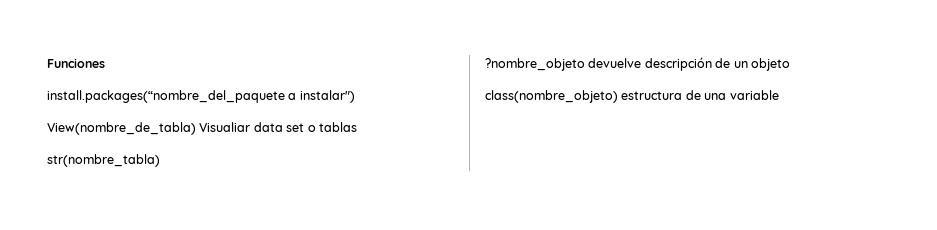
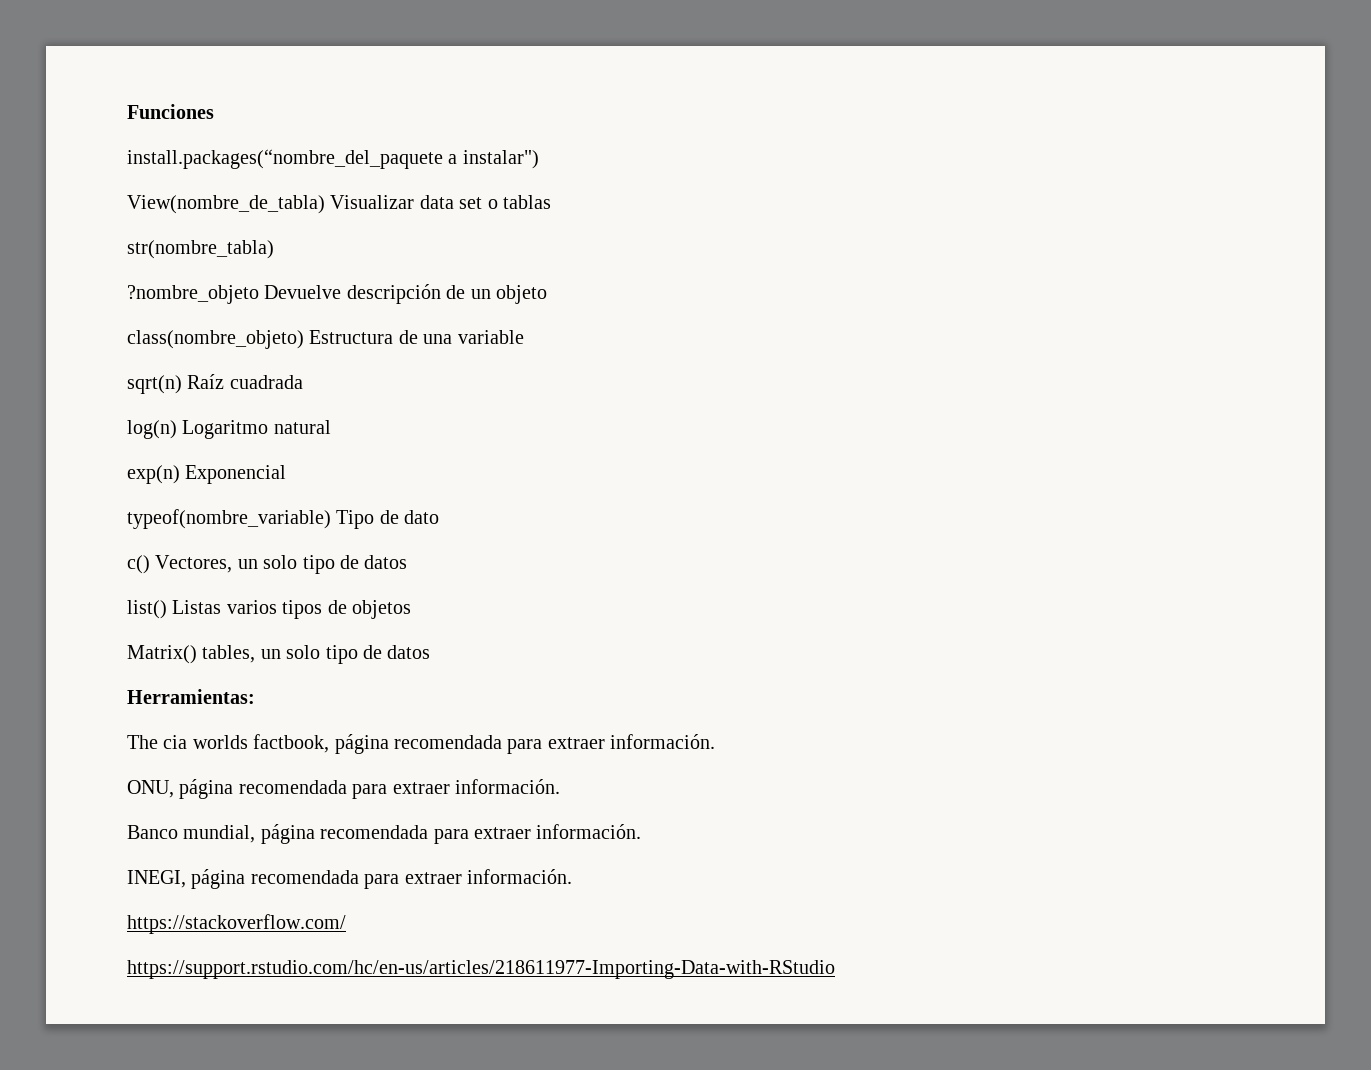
[199,122,251,132] Visualiar -> [330,195,415,209] Visualizar
[588,58,642,68] devuelve -> [264,285,342,299] Devuelve
[621,91,683,100] estructura -> [309,330,394,344] Estructura
(779, 95) none -> [127,374,303,394] [127,420,331,439] [127,465,287,484] [127,509,440,529] [127,555,408,574] [127,600,411,619] [127,645,431,664] [127,689,255,704] [127,734,716,754] [127,779,560,799] [127,824,642,844] [127,869,572,889] [127,914,346,934] [127,960,835,979] // sqrt(n) Raíz cuadrada // log(n) Logaritmo natural // exp(n) Exponencial // typeof(nombre_variable) Tipo de dato // c() Vectores, un solo tipo de datos // list() Listas varios tipos de objetos // Matrix() tables, un solo tipo de datos // Herramientas: // The cia worlds factbook, página recomendada para extraer información. // ONU, página recomendada para extraer información. // Banco mundial, página recomendada para extraer información. // INEGI, página recomendada para extraer información. // https://stackoverflow.com/ // https://support.rstudio.com/hc/en-us/articles/218611977-Importing-Data-with-RStudio

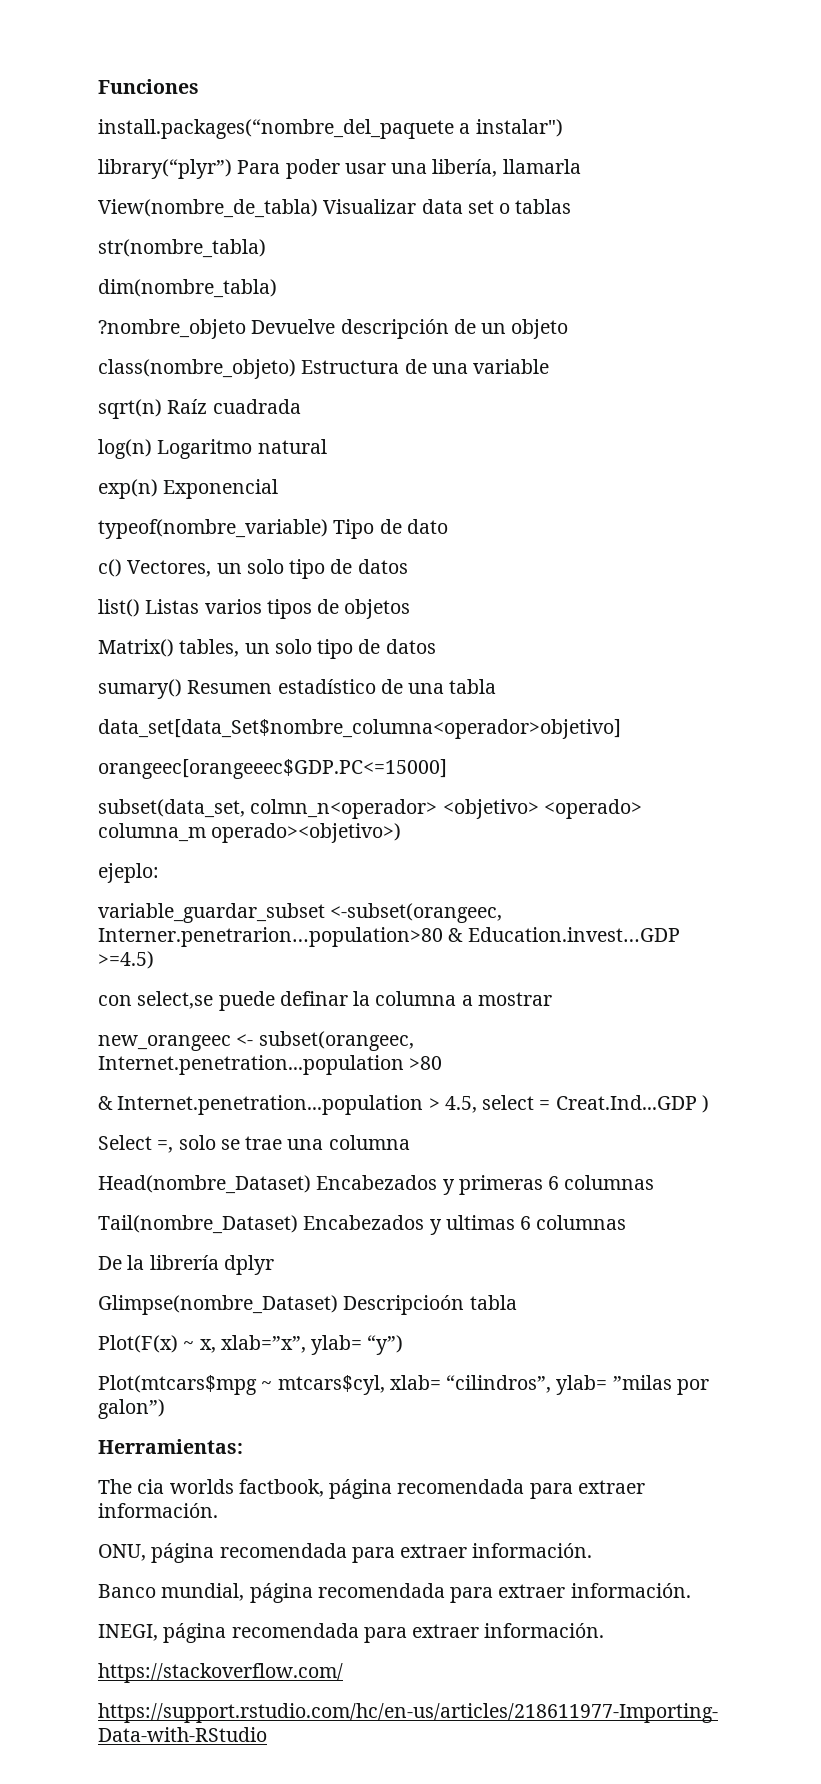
(539, 159) none -> [98,159,581,179] // library(“plyr”) Para poder usar una libería, llamarla
(274, 249) none -> [98,279,277,298] // dim(nombre_tabla)
(431, 652) none -> [98,679,497,699] [98,719,621,739] [98,759,447,779] [98,799,642,819] [98,823,402,843] [98,863,159,883] [98,903,503,923] [98,927,680,947] [98,951,154,969] [98,991,552,1011] [98,1031,414,1051] [98,1055,443,1075] [98,1095,709,1115] [98,1135,410,1153] [98,1175,655,1195] [98,1215,627,1235] [98,1255,274,1275] [98,1295,517,1315] [98,1335,404,1355] [98,1375,709,1395] [98,1399,165,1419] // sumary() Resumen estadístico de una tabla // data_set[data_Set$nombre_columna<operador>objetivo] // orangeec[orangeeec$GDP.PC<=15000] // subset(data_set, colmn_n<operador> <objetivo> <operado> columna_m operado><objetivo>) // ejeplo: // variable_guardar_subset <-subset(orangeec, Interner.penetrarion…population>80 & Education.invest…GDP >=4.5) // con select,se puede definar la columna a mostrar // new_orangeec <- subset(orangeec, Internet.penetration...population >80 // & Internet.penetration...population > 4.5, select = Creat.Ind...GDP ) // Select =, solo se trae una columna // Head(nombre_Dataset) Encabezados y primeras 6 columnas // Tail(nombre_Dataset) Encabezados y ultimas 6 columnas // De la librería dplyr // Glimpse(nombre_Dataset) Descripcioón tabla // Plot(F(x) ~ x, xlab=”x”, ylab= “y”) // Plot(mtcars$mpg ~ mtcars$cyl, xlab= “cilindros”, ylab= ”milas por galon”)

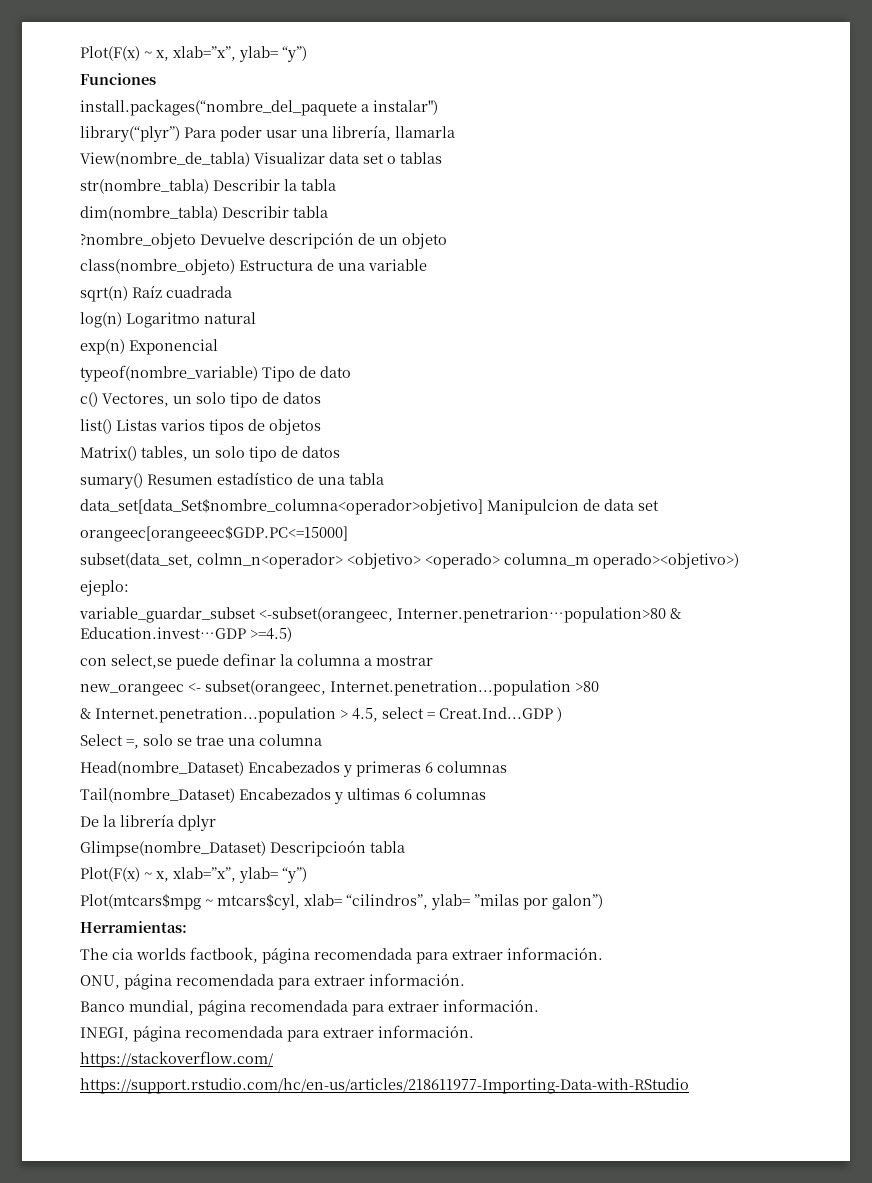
(98, 86) none -> [80,46,307,62] Plot(F(x) ~ x, xlab=”x”, ylab= “y”) //
[432,159,498,177] libería, -> [332,125,391,141] librería,
(266, 248) none -> [213,179,336,191] Describir la tabla
(277, 288) none -> [222,206,328,218] Describir tabla
(621, 729) none -> [487,499,659,515] Manipulcion de data set

